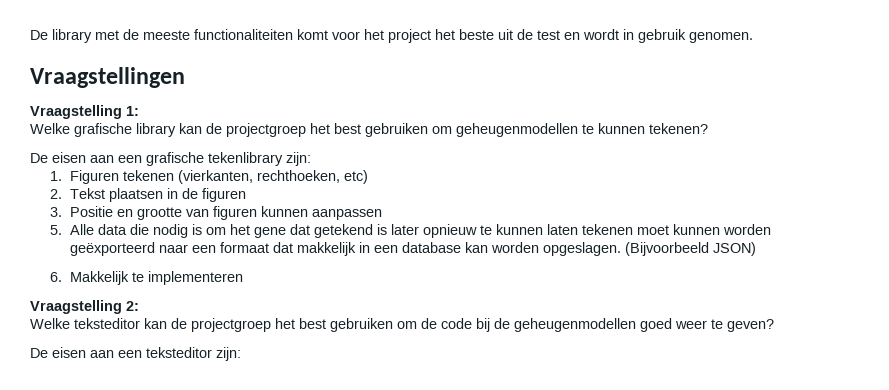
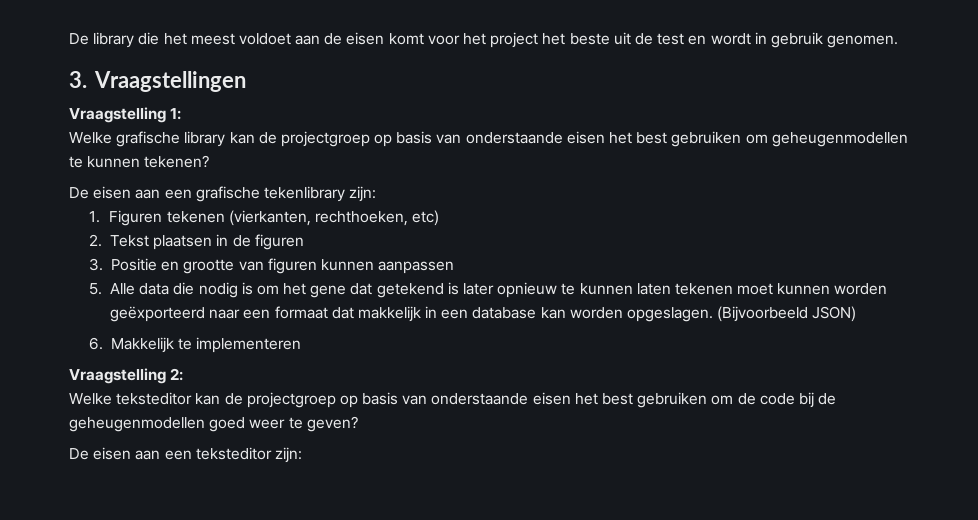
[95,29,293,40] met de meeste functionaliteiten -> [138,32,385,45] die het meest voldoet aan de eisen
(753, 37) none -> [69,71,87,88] 3.
(306, 130) none -> [374,131,605,147] op basis van onderstaande eisen
(271, 325) none -> [339,392,571,408] op basis van onderstaande eisen

